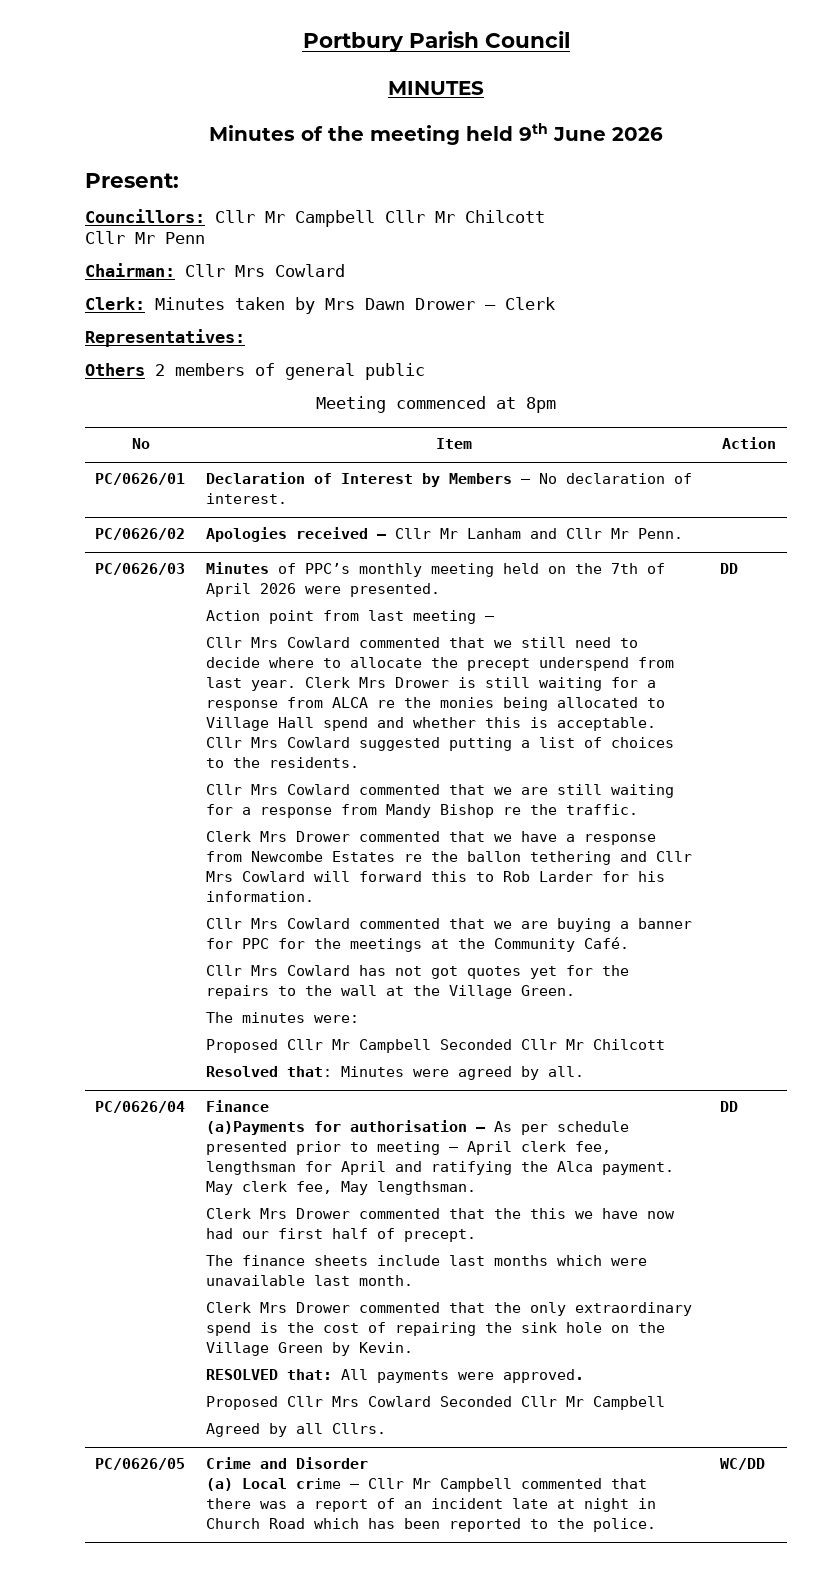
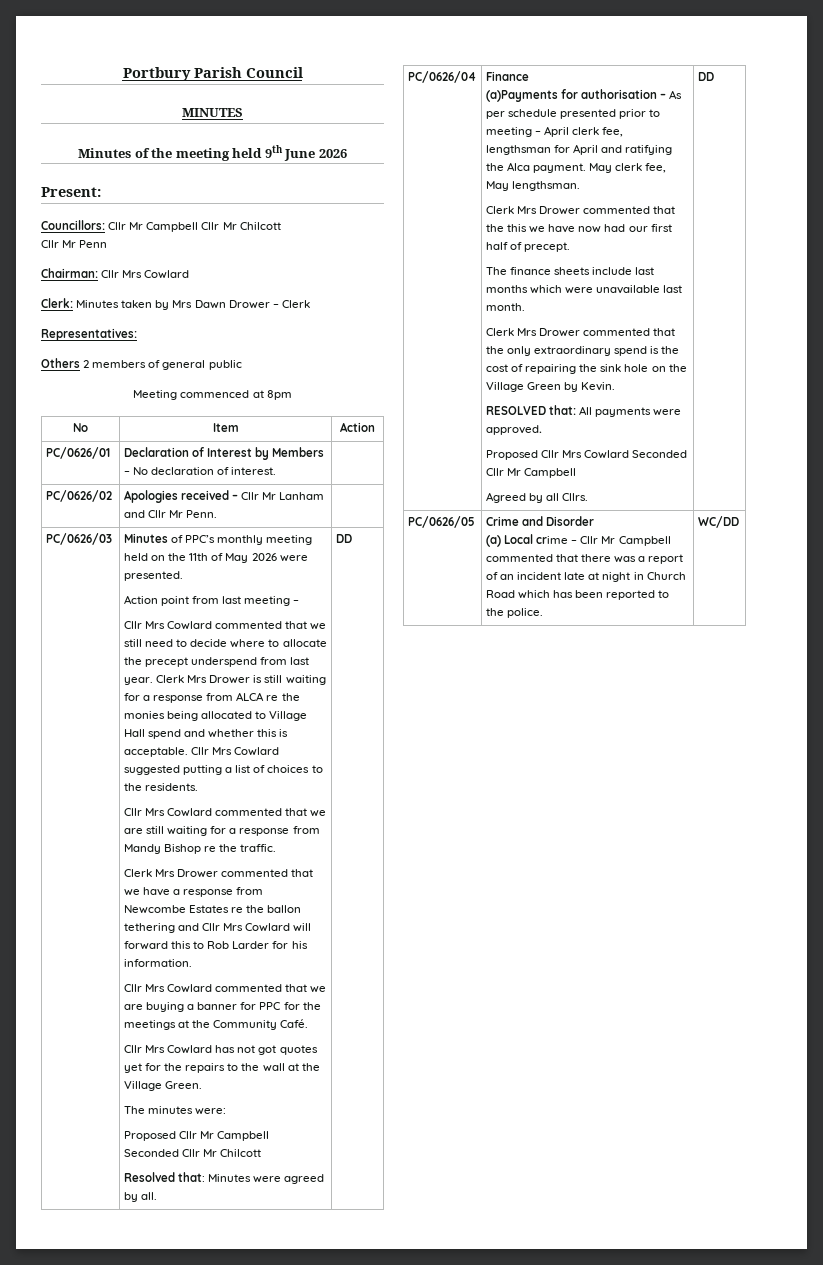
[611,563,666,574] [206,583,252,597] 7th of April -> [189,553,249,563] 11th of May

